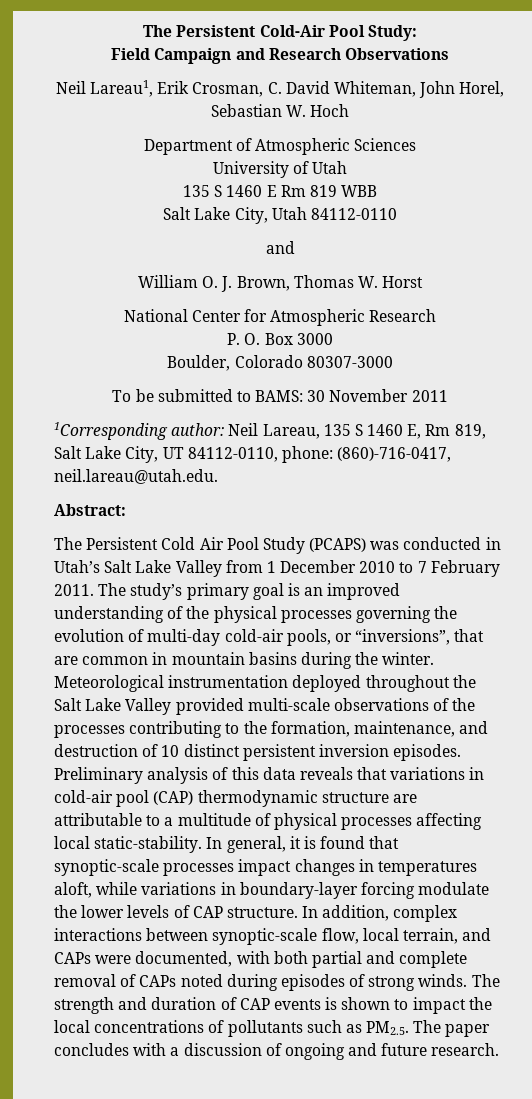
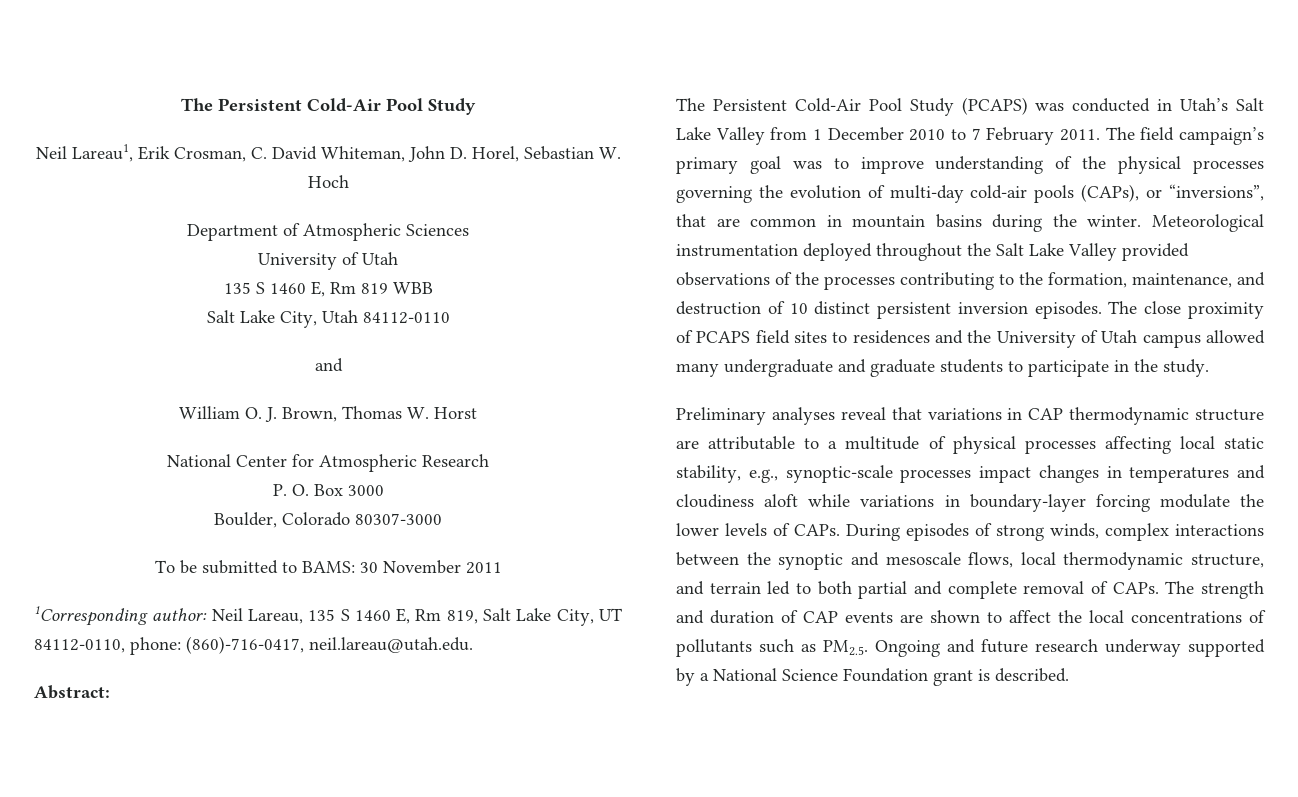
[143,25,417,41] [111,48,449,64] The Persistent Cold-Air Pool Study: // Field Campaign and Research Observations -> [181,98,476,115] The Persistent Cold-Air Pool Study
(456, 89) none -> [449,147,467,159] D.
[266,185,277,197] E -> [310,281,325,297] E,
[161,537,224,550] Cold Air -> [794,98,861,112] Cold-Air
[130,583,401,600] study’s primary goal is an improved -> [1140,127,1264,145] [676,156,924,174] field campaign’s primary goal was to improve
[286,629,331,646] pools, -> [1034,184,1140,203] pools (CAPs),
[247,698,330,711] multi-scale -> (1189, 252) none
[54,767,485,784] [54,790,194,807] Preliminary analysis of this data reveals that variations in cold-air pool (CAP) -> [1108,301,1264,319] [676,330,1265,348] [676,359,1209,377] [676,407,1064,425] The close proximity of PCAPS field sites to residences and the University of Utah campus allowed many undergraduate and graduate students to participate in the study. // Preliminary analyses reveal that variations in CAP
[94,836,400,853] static-stability. In general, it is found that -> [1224,437,1264,449] [676,465,778,483] static stability, e.g.,
[54,882,92,898] aloft, -> [1237,465,1265,479] [676,494,799,508] and cloudiness aloft
[192,905,458,922] [54,928,492,945] [54,951,270,967] CAP structure. In addition, complex interactions between synoptic-scale flow, local terrain, and CAPs were documented, with -> [794,523,1264,541] [676,552,1264,570] [676,581,811,595] CAPs. During episodes of strong winds, complex interactions between the synoptic and mesoscale flows, local thermodynamic structure, and terrain led to
[139,974,468,991] CAPs noted during episodes of strong winds. -> [1112,582,1159,594] CAPs.
[325,997,338,1010] is -> [900,614,923,623] are
[412,997,466,1014] impact -> [1009,610,1051,623] affect
[413,1020,491,1037] [54,1043,500,1060] The paper concludes with a discussion of ongoing and future research. -> [875,639,1265,657] [676,668,1069,686] Ongoing and future research underway supported by a National Science Foundation grant is described.

